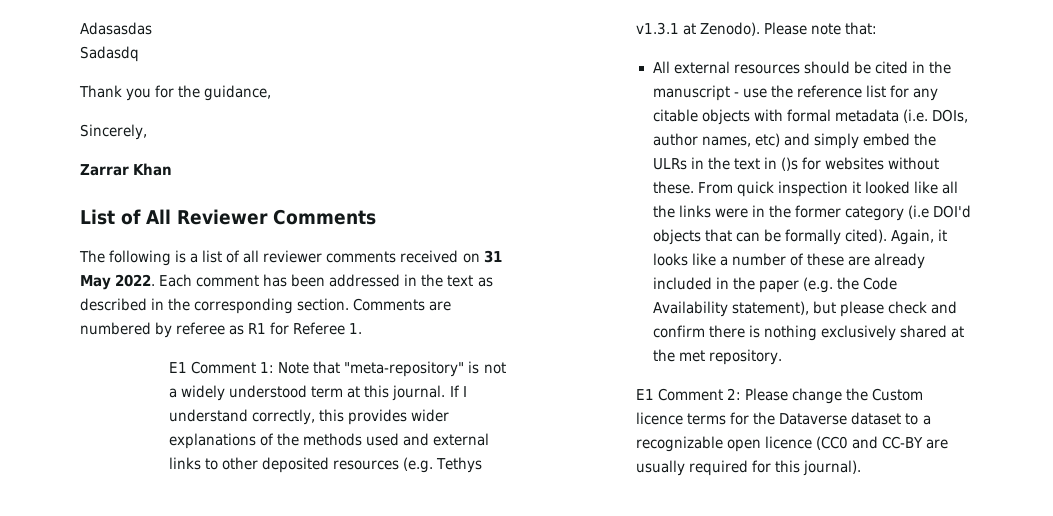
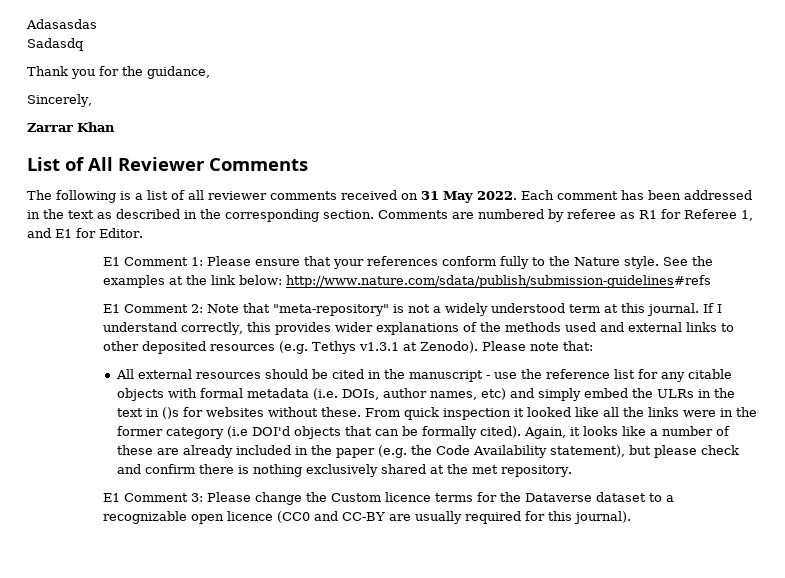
[349,323,363,334] [169,361,275,374] 1. // E1 Comment 1: -> [741,210,753,221] [27,228,143,238] [102,256,713,269] [102,275,711,288] [102,304,203,313] 1, and E1 for Editor. // E1 Comment 1: Please ensure that your references conform fully to the Nature style. See the examples at the link below: http://www.nature.com/sdata/publish/submission-guidelines#refs // E1 Comment 2:
[727,388,742,400] 2: -> [190,493,203,502] 3:

